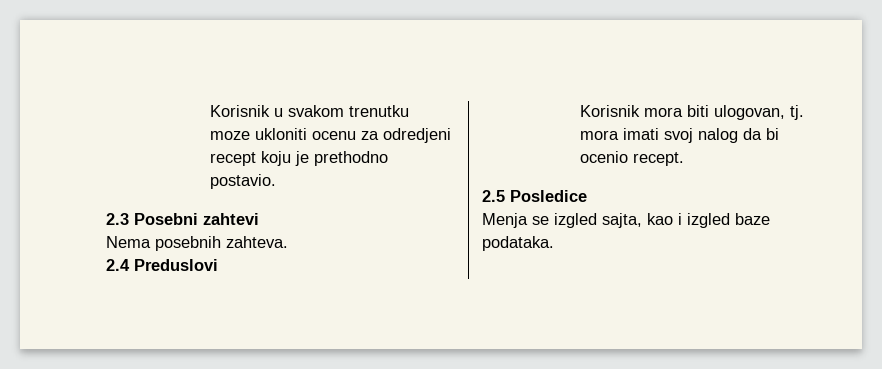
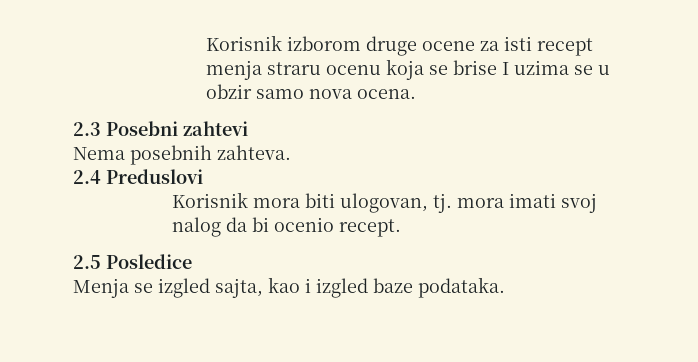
[210,105,410,117] [210,128,452,143] [210,151,389,166] [210,174,277,189] Korisnik u svakom trenutku moze ukloniti ocenu za odredjeni recept koju je prethodno postavio. -> [205,35,593,56] [205,59,610,80] [205,84,416,99] Korisnik izborom druge ocene za isti recept menja straru ocenu koja se brise I uzima se u obzir samo nova ocena.

